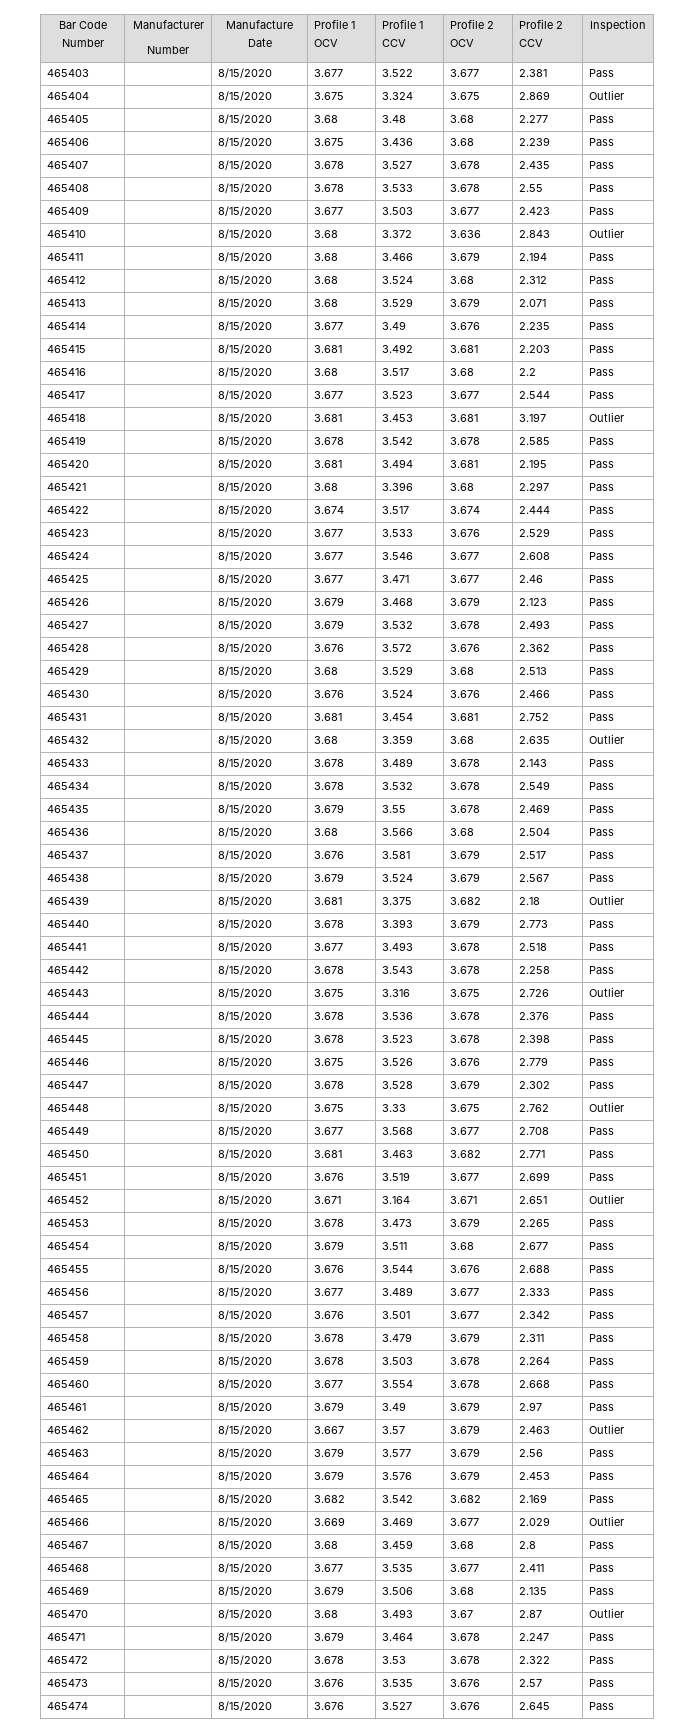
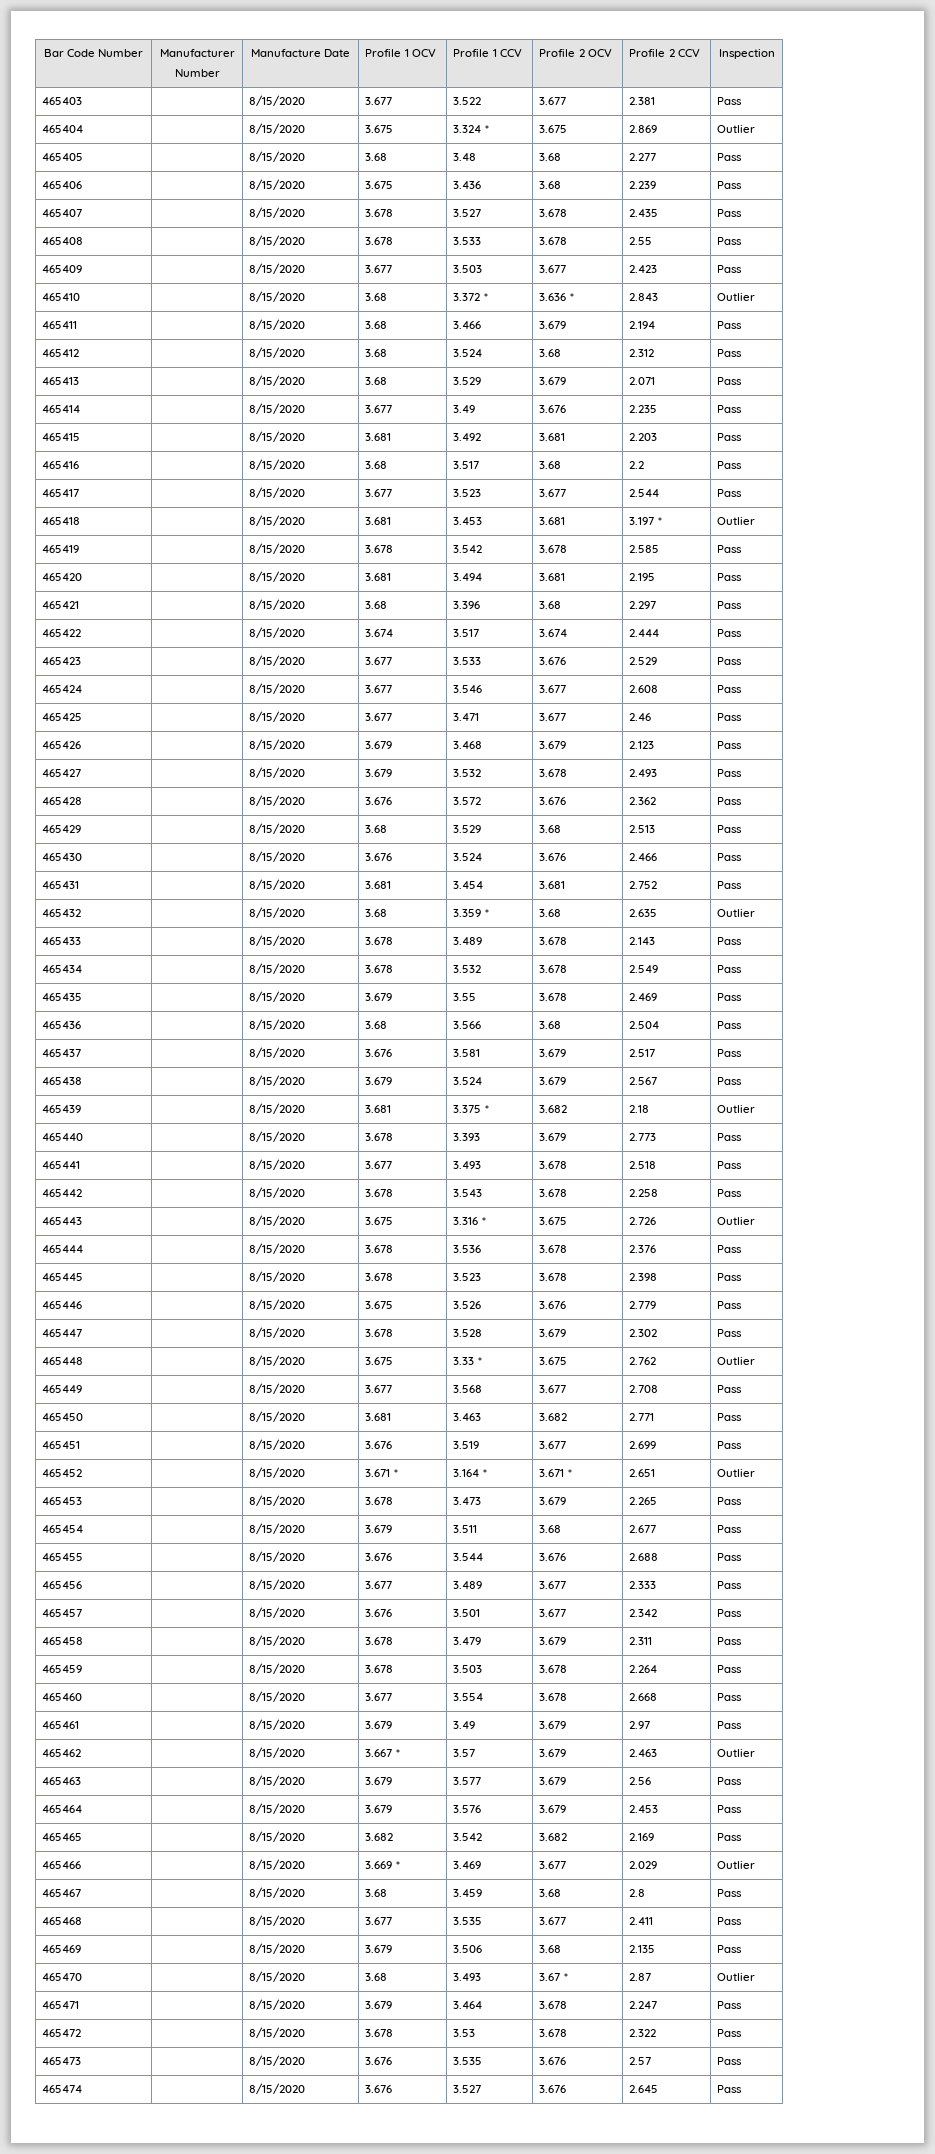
(414, 96) none -> [484,125,489,133] *
(413, 234) none -> [483,293,488,301] *
(482, 234) none -> [569,293,574,301] *
(547, 417) none -> [657,517,662,525] *
(414, 739) none -> [484,909,489,917] *
(413, 901) none -> [484,1105,489,1113] *
(411, 993) none -> [481,1217,486,1225] *
(407, 1108) none -> [477,1357,482,1365] *
(342, 1200) none -> [393,1469,398,1477] *
[450,1196,478,1204] | 3.671 -> [482,1469,487,1477] [539,1469,572,1477] * | 3.671 *
(345, 1430) none -> [395,1749,400,1757] *
(346, 1521) none -> [395,1861,400,1869] *
(474, 1614) none -> [563,1973,568,1981] *

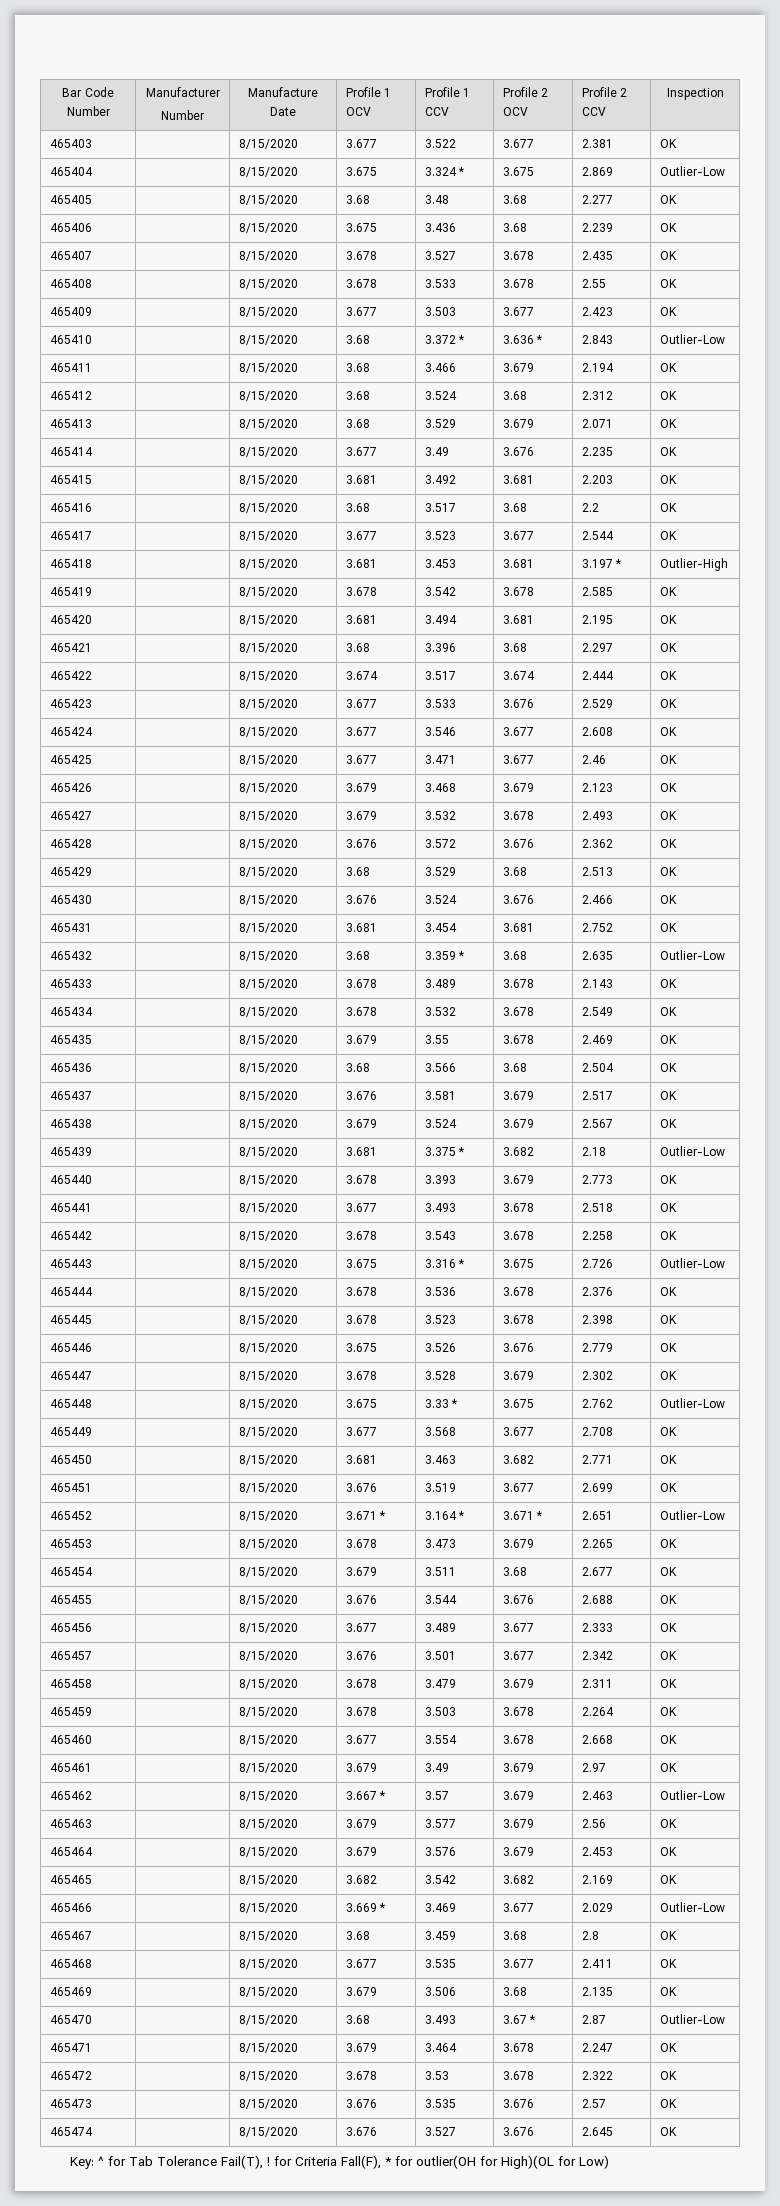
[717,97,743,105] Pass -> [659,139,677,148] OK
[717,125,756,133] Outlier -> [659,166,725,176] Outlier-Low
[717,153,743,161] Pass -> [659,195,677,204] OK
[717,181,743,189] Pass -> [659,223,677,232] OK
[717,209,743,217] Pass -> [659,251,677,260] OK
[717,237,743,245] Pass -> [659,279,677,288] OK
[717,265,743,273] Pass -> [659,307,677,316] OK
[717,293,756,301] Outlier -> [659,334,725,344] Outlier-Low
[717,321,743,329] Pass -> [659,363,677,372] OK
[717,349,743,357] Pass -> [659,391,677,400] OK
[717,377,743,385] Pass -> [659,419,677,428] OK
[717,405,743,413] Pass -> [659,447,677,456] OK
[717,433,743,441] Pass -> [659,475,677,484] OK
[717,461,743,469] Pass -> [659,503,677,512] OK
[717,489,743,497] Pass -> [659,531,677,540] OK
[717,517,756,525] Outlier -> [659,558,728,571] Outlier-High
[717,545,743,553] Pass -> [659,587,677,596] OK
[717,573,743,581] Pass -> [659,615,677,624] OK
[717,601,743,609] Pass -> [659,643,677,652] OK
[717,629,743,637] Pass -> [659,671,677,680] OK
[717,657,743,665] Pass -> [659,699,677,708] OK
[717,685,743,693] Pass -> [659,727,677,736] OK
[717,713,743,721] Pass -> [659,755,677,764] OK
[717,741,743,749] Pass -> [659,783,677,792] OK
[717,769,743,777] Pass -> [659,811,677,820] OK
[717,797,743,805] Pass -> [659,839,677,848] OK
[717,825,743,833] Pass -> [659,867,677,876] OK
[717,853,743,861] Pass -> [659,895,677,904] OK
[717,881,743,889] Pass -> [659,923,677,932] OK
[717,909,756,917] Outlier -> [659,950,725,960] Outlier-Low
[717,937,743,945] Pass -> [659,979,677,988] OK
[717,965,743,973] Pass -> [659,1007,677,1016] OK
[717,993,743,1001] Pass -> [659,1035,677,1044] OK
[717,1021,743,1029] Pass -> [659,1063,677,1072] OK
[717,1049,743,1057] Pass -> [659,1091,677,1100] OK
[717,1077,743,1085] Pass -> [659,1119,677,1128] OK
[717,1105,756,1113] Outlier -> [659,1146,725,1156] Outlier-Low
[717,1133,743,1141] Pass -> [659,1175,677,1184] OK
[717,1161,743,1169] Pass -> [659,1203,677,1212] OK
[717,1189,743,1197] Pass -> [659,1231,677,1240] OK
[717,1217,756,1225] Outlier -> [659,1258,725,1268] Outlier-Low
[717,1245,743,1253] Pass -> [659,1287,677,1296] OK
[717,1273,743,1281] Pass -> [659,1315,677,1324] OK
[717,1301,743,1309] Pass -> [659,1343,677,1352] OK
[717,1329,743,1337] Pass -> [659,1371,677,1380] OK
[717,1357,756,1365] Outlier -> [659,1398,725,1408] Outlier-Low
[717,1385,743,1393] Pass -> [659,1427,677,1436] OK
[717,1413,743,1421] Pass -> [659,1455,677,1464] OK
[717,1441,743,1449] Pass -> [659,1483,677,1492] OK
[717,1469,756,1477] Outlier -> [659,1510,725,1520] Outlier-Low
[717,1497,743,1505] Pass -> [659,1539,677,1548] OK
[717,1525,743,1533] Pass -> [659,1567,677,1576] OK
[717,1553,743,1561] Pass -> [659,1595,677,1604] OK
[717,1581,743,1589] Pass -> [659,1623,677,1632] OK
[717,1609,743,1617] Pass -> [659,1651,677,1660] OK
[717,1637,743,1645] Pass -> [659,1679,677,1688] OK
[717,1665,743,1673] Pass -> [659,1707,677,1716] OK
[717,1693,743,1701] Pass -> [659,1735,677,1744] OK
[717,1721,743,1729] Pass -> [659,1763,677,1772] OK
[717,1749,756,1757] Outlier -> [659,1790,725,1800] Outlier-Low
[717,1777,743,1785] Pass -> [659,1819,677,1828] OK
[717,1805,743,1813] Pass -> [659,1847,677,1856] OK
[717,1833,743,1841] Pass -> [659,1875,677,1884] OK
[717,1861,756,1869] Outlier -> [659,1902,725,1912] Outlier-Low
[717,1889,743,1897] Pass -> [659,1931,677,1940] OK
[717,1917,743,1925] Pass -> [659,1959,677,1968] OK
[717,1945,743,1953] Pass -> [659,1987,677,1996] OK
[717,1973,756,1981] Outlier -> [659,2014,725,2024] Outlier-Low
[717,2001,743,2009] Pass -> [659,2043,677,2052] OK
[717,2029,743,2037] Pass -> [659,2071,677,2080] OK
[717,2057,743,2065] Pass -> [659,2099,677,2108] OK
[717,2085,743,2093] Pass -> [659,2127,677,2136] [69,2155,609,2169] OK // Key: ^ for Tab Tolerance Fail(T), ! for Criteria Fall(F), * for outlier(OH for High)(OL for Low)

